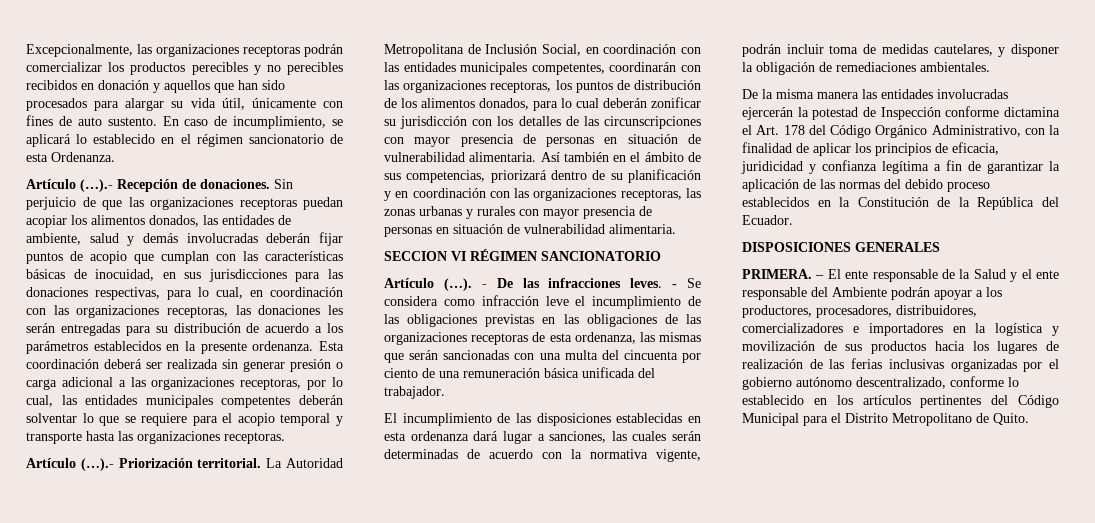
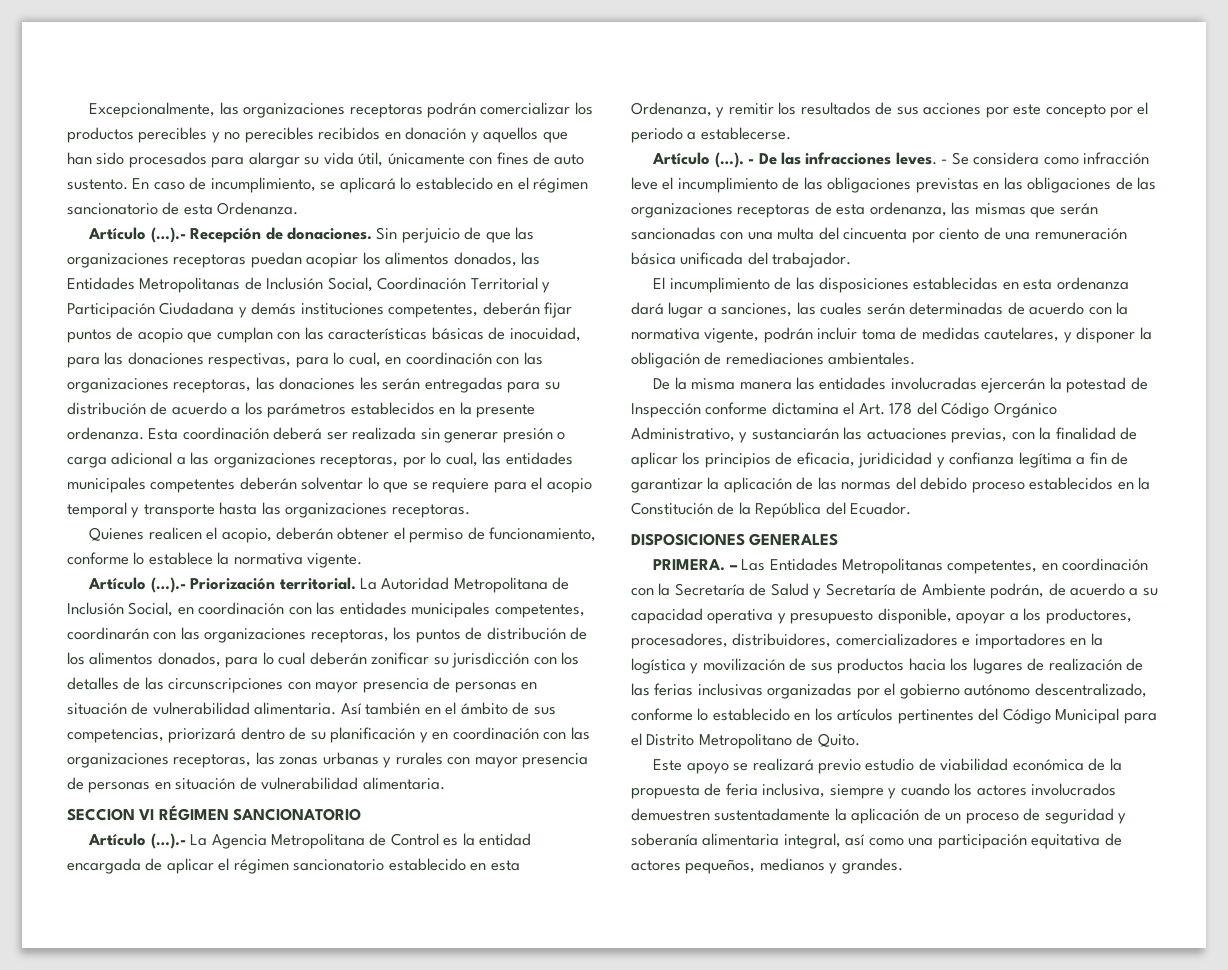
[222,215,291,225] [26,233,258,246] entidades de ambiente, salud y demás involucradas -> [67,277,551,293] [67,302,479,318] Entidades Metropolitanas de Inclusión Social, Coordinación Territorial y Participación Ciudadana y demás instituciones competentes,
[162,269,287,282] en sus jurisdicciones -> (581, 334) none
(285, 438) none -> [89,527,597,543] [67,552,363,568] // Quienes realicen el acopio, deberán obtener el permiso de funcionamiento, conforme lo establece la normativa vigente.
(661, 256) none -> [88,833,532,849] [67,858,520,874] [631,102,1149,118] [631,127,791,143] // Artículo (…).- La Agencia Metropolitana de Control es la entidad encargada de aplicar el régimen sancionatorio establecido en esta Ordenanza, y remitir los resultados de sus acciones por este concepto por el periodo a establecerse.
(1021, 131) none -> [739,427,1008,443] y sustanciarán las actuaciones previas,
[827,269,1059,282] [742,287,930,300] El ente responsable de la Salud y el ente responsable del Ambiente podrán -> [741,558,1149,574] [631,583,1158,599] [631,608,952,624] Las Entidades Metropolitanas competentes, en coordinación con la Secretaría de Salud y Secretaría de Ambiente podrán, de acuerdo a su capacidad operativa y presupuesto disponible,
(1029, 419) none -> [653,758,1122,774] [631,783,1117,799] [631,808,1127,824] [631,833,1122,849] [631,858,903,874] // Este apoyo se realizará previo estudio de viabilidad económica de la propuesta de feria inclusiva, siempre y cuando los actores involucrados demuestren sustentadamente la aplicación de un proceso de seguridad y soberanía alimentaria integral, así como una participación equitativa de actores pequeños, medianos y grandes.

